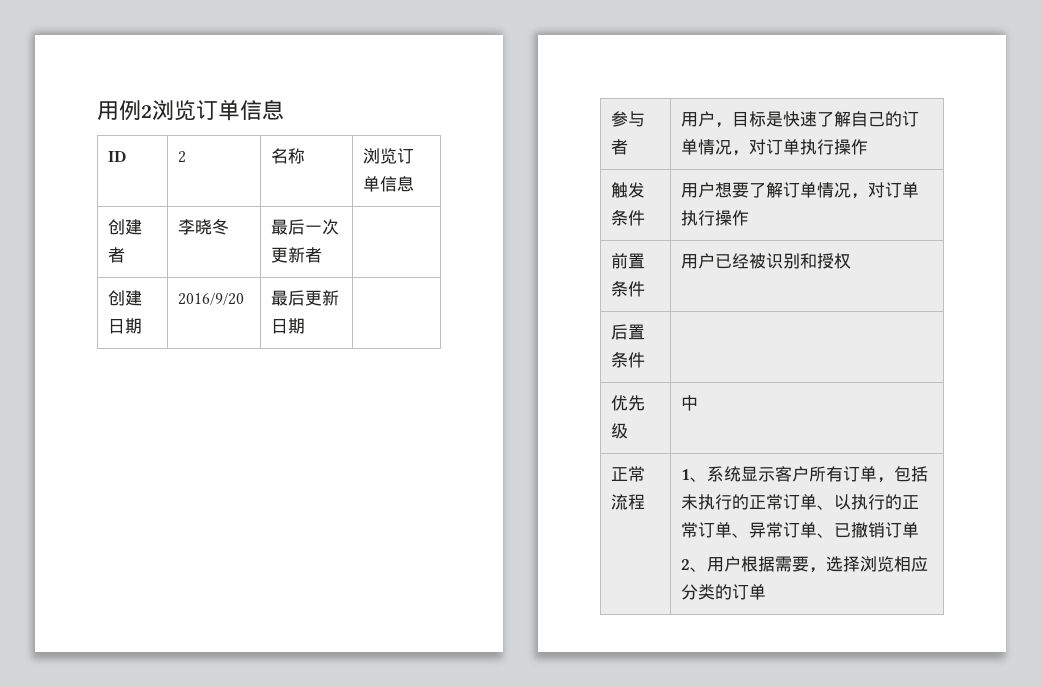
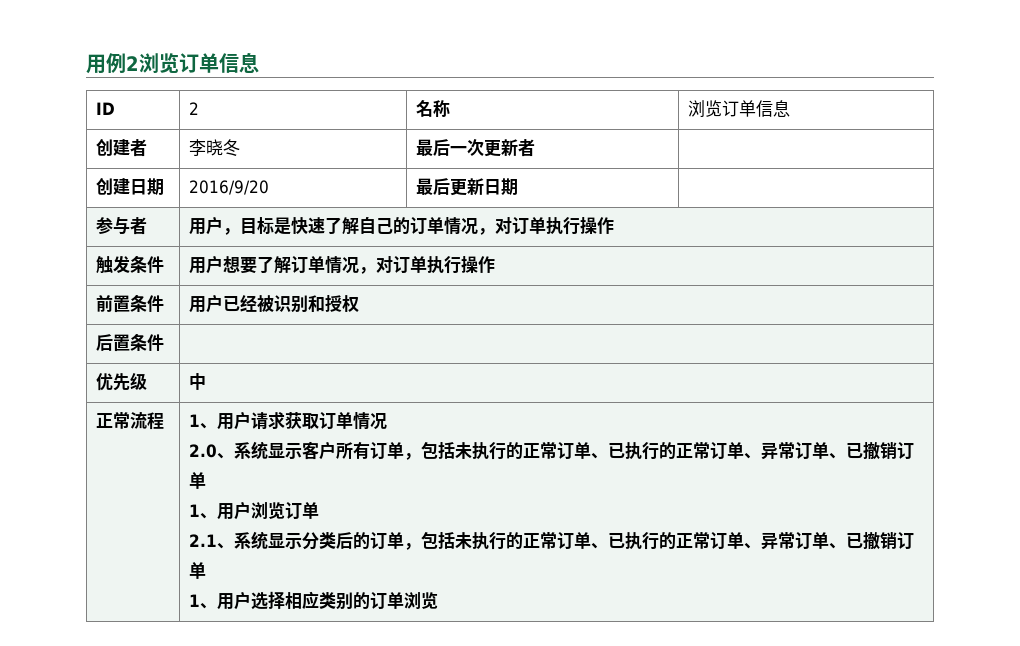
(707, 479) none -> [216,411,387,430] [188,444,234,459] 用户请求获取订单情况 // 2.0、
[833,494,919,510] [680,522,919,538] [680,556,928,573] [680,584,766,600] 以执行的正常订单、异常订单、已撤销订单 // 2、用户根据需要，选择浏览相应分类的订单 -> [607,442,914,460] [188,472,206,489] [188,501,319,520] [188,531,914,550] [188,562,206,579] [188,591,438,610] 已执行的正常订单、异常订单、已撤销订单 // 1、用户浏览订单 // 2.1、系统显示分类后的订单，包括未执行的正常订单、已执行的正常订单、异常订单、已撤销订单 // 1、用户选择相应类别的订单浏览

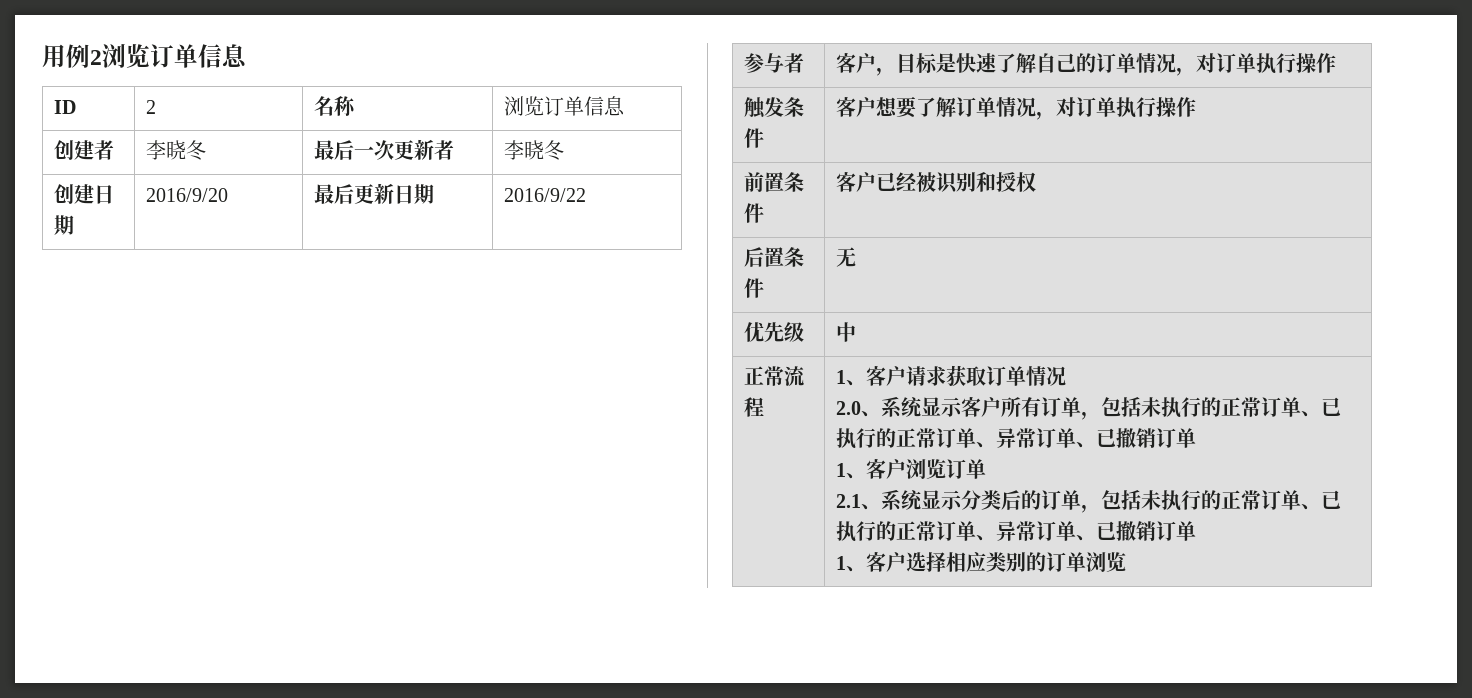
(535, 148) none -> [503,140,564,161] 李晓冬
(518, 186) none -> [503,188,586,202] 2016/9/22
[188,218,206,235] 用 -> [835,53,856,73] 客
[188,257,206,274] 用 -> [835,97,856,117] 客
[188,296,206,313] 用 -> [835,172,856,192] 客
(164, 342) none -> [835,247,856,267] 无
[216,413,234,430] 用 -> [865,366,886,386] 客
[216,503,234,520] 用 -> [865,459,886,479] 客
[216,593,234,610] 用 -> [865,552,886,572] 客

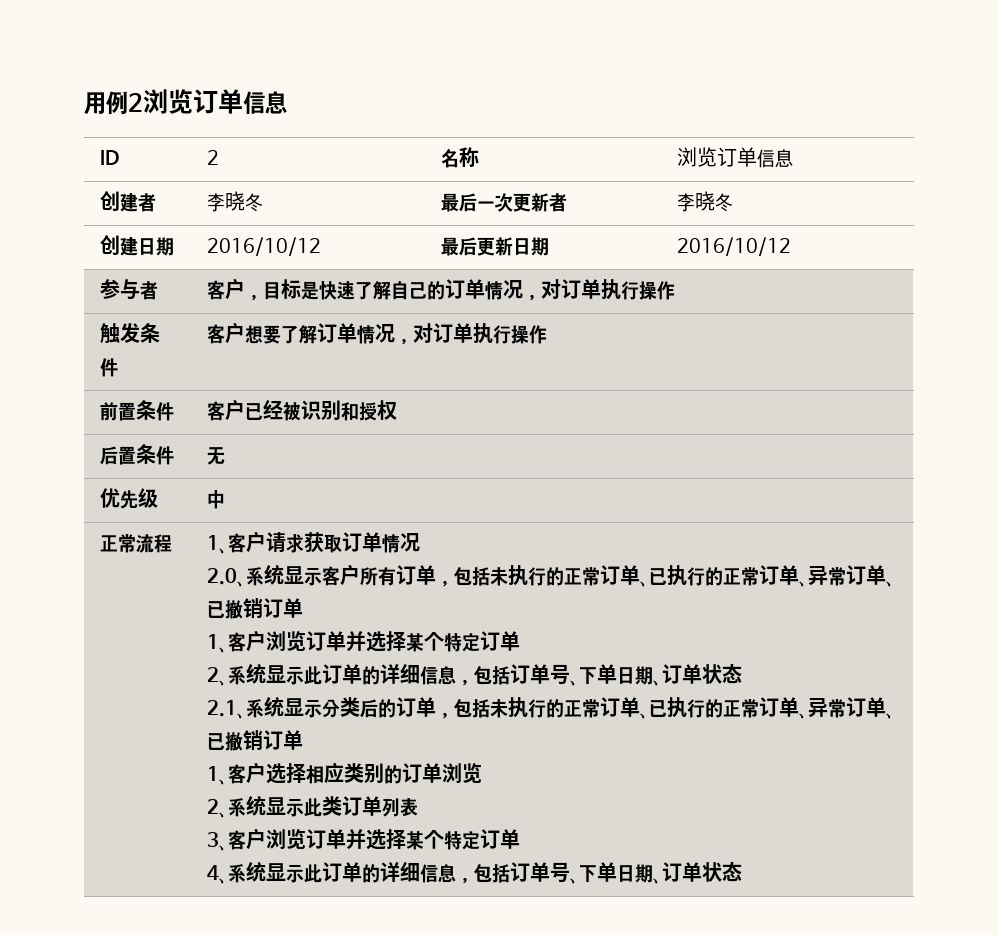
[145,188,228,202] 2016/9/20 -> [206,237,321,256] 2016/10/12
[503,188,586,202] 2016/9/22 -> [676,237,791,256] 2016/10/12
(986, 469) none -> [345,631,520,652] [206,663,742,686] 并选择某个特定订单 // 2、系统显示此订单的详细信息，包括订单号、下单日期、订单状态
(1126, 562) none -> [206,795,418,818] [206,828,520,851] [206,861,742,884] // 2、系统显示此类订单列表 // 3、客户浏览订单并选择某个特定订单 // 4、系统显示此订单的详细信息，包括订单号、下单日期、订单状态

